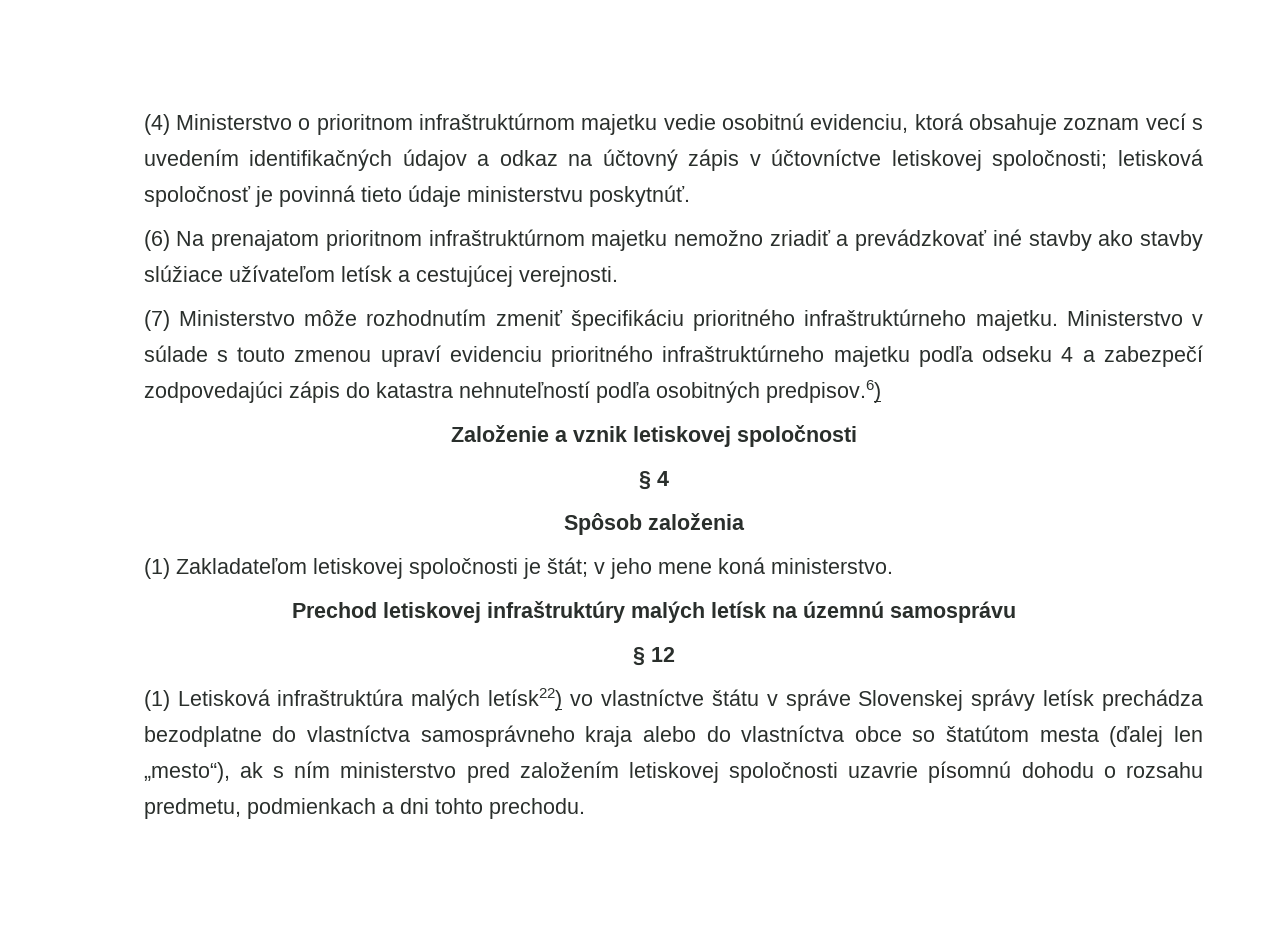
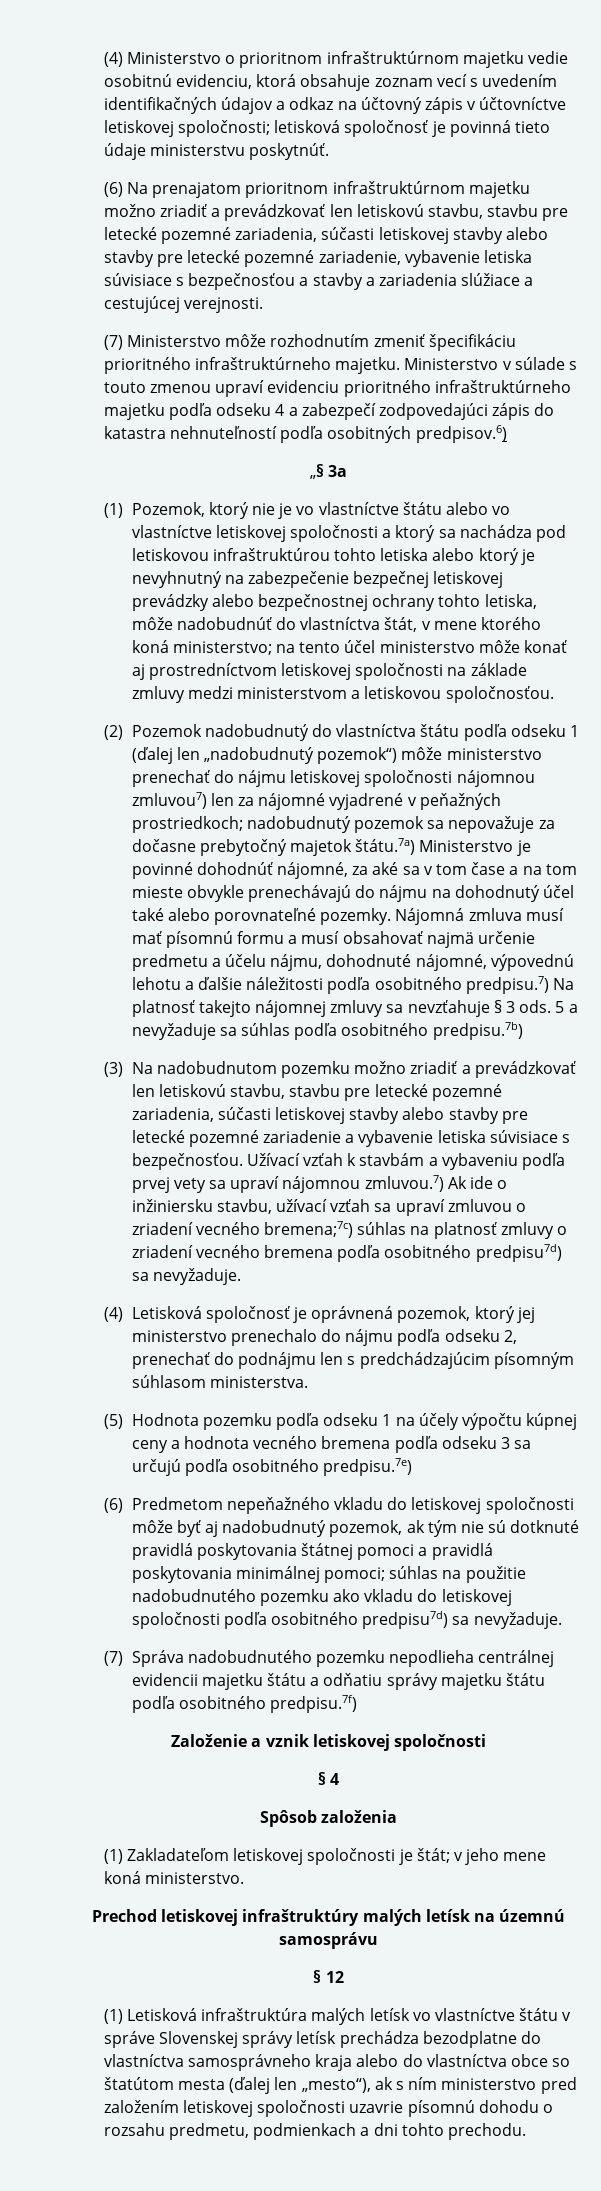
[673,229,1203,251] [143,265,392,282] nemožno zriadiť a prevádzkovať iné stavby ako stavby slúžiace užívateľom letísk -> [103,204,569,221] [103,227,548,244] [103,250,532,267] [103,273,521,290] možno zriadiť a prevádzkovať len letiskovú stavbu, stavbu pre letecké pozemné zariadenia, súčasti letiskovej stavby alebo stavby pre letecké pozemné zariadenie, vybavenie letiska súvisiace s bezpečnosťou a stavby a zariadenia slúžiace
(881, 391) none -> [309,464,348,479] [103,502,511,519] [131,525,566,542] [131,548,535,565] [131,571,504,588] [131,594,537,611] [131,617,541,632] [131,640,567,655] [131,663,527,680] [131,686,554,703] [103,724,579,741] [131,747,542,764] [131,770,535,787] [131,792,501,810] [131,816,555,833] [131,838,531,856] [131,862,577,879] [131,885,574,902] [131,908,564,925] [131,931,535,948] [131,954,574,971] [131,976,574,994] [131,1000,578,1017] [131,1022,523,1040] [103,1061,576,1078] [131,1084,502,1101] [131,1107,528,1124] [131,1130,570,1147] [131,1153,565,1170] [131,1175,508,1193] [131,1199,526,1216] [131,1221,567,1239] [131,1244,562,1262] [131,1268,241,1285] [103,1306,535,1323] [131,1329,517,1346] [131,1352,574,1369] [131,1375,308,1388] [103,1413,578,1430] [131,1436,532,1453] [131,1458,413,1476] [103,1497,574,1514] [131,1520,580,1537] [131,1543,493,1560] [131,1566,526,1583] [131,1589,512,1606] [131,1611,562,1629] [103,1650,555,1667] [131,1673,545,1690] [131,1695,358,1713] // „§ 3a // (1) Pozemok, ktorý nie je vo vlastníctve štátu alebo vo vlastníctve letiskovej spoločnosti a ktorý sa nachádza pod letiskovou infraštruktúrou tohto letiska alebo ktorý je nevyhnutný na zabezpečenie bezpečnej letiskovej prevádzky alebo bezpečnostnej ochrany tohto letiska, môže nadobudnúť do vlastníctva štát, v mene ktorého koná ministerstvo; na tento účel ministerstvo môže konať aj prostredníctvom letiskovej spoločnosti na základe zmluvy medzi ministerstvom a letiskovou spoločnosťou. // (2) Pozemok nadobudnutý do vlastníctva štátu podľa odseku 1 (ďalej len „nadobudnutý pozemok“) môže ministerstvo prenechať do nájmu letiskovej spoločnosti nájomnou zmluvou7) len za nájomné vyjadrené v peňažných prostriedkoch; nadobudnutý pozemok sa nepovažuje za dočasne prebytočný majetok štátu.7a) Ministerstvo je povinné dohodnúť nájomné, za aké sa v tom čase a na tom mieste obvykle prenechávajú do nájmu na dohodnutý účel také alebo porovnateľné pozemky. Nájomná zmluva musí mať písomnú formu a musí obsahovať najmä určenie predmetu a účelu nájmu, dohodnuté nájomné, výpovednú lehotu a ďalšie náležitosti podľa osobitného predpisu.7) Na platnosť takejto nájomnej zmluvy sa nevzťahuje § 3 ods. 5 a nevyžaduje sa súhlas podľa osobitného predpisu.7b) // (3) Na nadobudnutom pozemku možno zriadiť a prevádzkovať len letiskovú stavbu, stavbu pre letecké pozemné zariadenia, súčasti letiskovej stavby alebo stavby pre letecké pozemné zariadenie a vybavenie letiska súvisiace s bezpečnosťou. Užívací vzťah k stavbám a vybaveniu podľa prvej vety sa upraví nájomnou zmluvou.7) Ak ide o inžiniersku stavbu, užívací vzťah sa upraví zmluvou o zriadení vecného bremena;7c) súhlas na platnosť zmluvy o zriadení vecného bremena podľa osobitného predpisu7d) sa nevyžaduje. // (4) Letisková spoločnosť je oprávnená pozemok, ktorý jej ministerstvo prenechalo do nájmu podľa odseku 2, prenechať do podnájmu len s predchádzajúcim písomným súhlasom ministerstva. // (5) Hodnota pozemku podľa odseku 1 na účely výpočtu kúpnej ceny a hodnota vecného bremena podľa odseku 3 sa určujú podľa osobitného predpisu.7e) // (6) Predmetom nepeňažného vkladu do letiskovej spoločnosti môže byť aj nadobudnutý pozemok, ak tým nie sú dotknuté pravidlá poskytovania štátnej pomoci a pravidlá poskytovania minimálnej pomoci; súhlas na použitie nadobudnutého pozemku ako vkladu do letiskovej spoločnosti podľa osobitného predpisu7d) sa nevyžaduje. // (7) Správa nadobudnutého pozemku nepodlieha centrálnej evidencii majetku štátu a odňatiu správy majetku štátu podľa osobitného predpisu.7f)
[488,688,563,711] letísk22) -> [369,2008,410,2021] letísk

